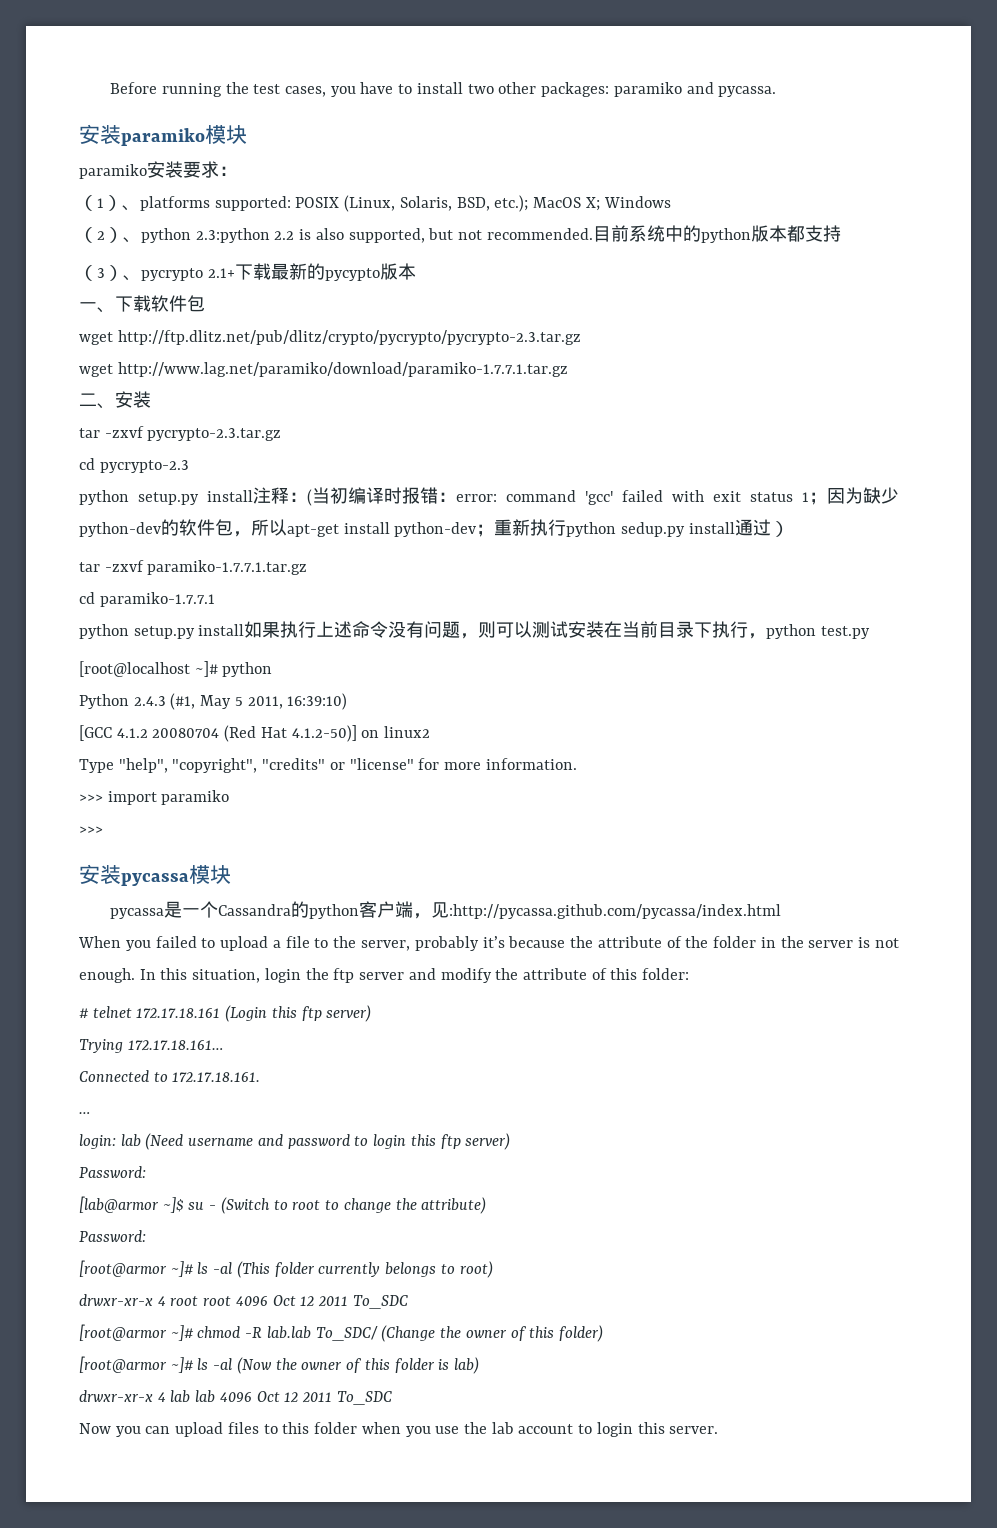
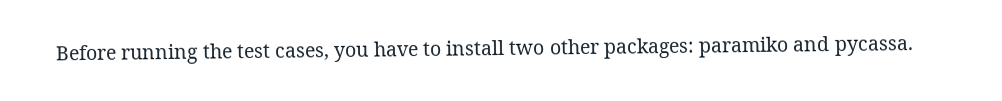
[79,124,247,146] [79,161,237,179] [79,195,671,212] [79,225,841,243] [79,263,416,281] [79,295,205,313] [79,330,581,345] [79,362,568,377] [79,391,151,409] [79,426,282,441] [79,458,189,473] [79,487,899,506] [79,519,789,537] [79,560,308,575] [79,592,215,607] [79,621,871,639] [79,661,273,677] [79,693,348,710] [79,725,431,742] [79,758,577,773] [79,790,230,805] [79,826,103,834] [79,864,231,886] [110,901,782,919] [78,936,899,951] [79,968,690,983] [79,1005,372,1022] [79,1039,223,1053] [79,1070,261,1083] [79,1112,90,1114] [79,1133,511,1150] [79,1166,146,1178] [79,1196,487,1214] [79,1230,146,1242] [79,1260,493,1278] [79,1294,408,1309] [79,1324,603,1342] [79,1356,479,1374] [79,1390,392,1405] [79,1422,719,1437] // 安装paramiko模块 // paramiko安装要求： // （1）、platforms supported: POSIX (Linux, Solaris, BSD, etc.); MacOS X; Windows // （2）、python 2.3:python 2.2 is also supported, but not recommended.目前系统中的python版本都支持 // （3）、pycrypto 2.1+下载最新的pycypto版本 // 一、下载软件包 // wget http://ftp.dlitz.net/pub/dlitz/crypto/pycrypto/pycrypto-2.3.tar.gz // wget http://www.lag.net/paramiko/download/paramiko-1.7.7.1.tar.gz // 二、安装 // tar -zxvf pycrypto-2.3.tar.gz // cd pycrypto-2.3 // python setup.py install注释：(当初编译时报错：error: command 'gcc' failed with exit status 1；因为缺少python-dev的软件包，所以apt-get install python-dev；重新执行python sedup.py install通过） // tar -zxvf paramiko-1.7.7.1.tar.gz // cd paramiko-1.7.7.1 // python setup.py install如果执行上述命令没有问题，则可以测试安装在当前目录下执行，python test.py // [root@localhost ~]# python // Python 2.4.3 (#1, May 5 2011, 16:39:10) // [GCC 4.1.2 20080704 (Red Hat 4.1.2-50)] on linux2 // Type "help", "copyright", "credits" or "license" for more information. // >>> import paramiko // >>> // 安装pycassa模块 // pycassa是一个Cassandra的python客户端，见:http://pycassa.github.com/pycassa/index.html // When you failed to upload a file to the server, probably it’s because the attribute of the folder in the server is not enough. In this situation, login the ftp server and modify the attribute of this folder: // # telnet 172.17.18.161 (Login this ftp server) // Trying 172.17.18.161… // Connected to 172.17.18.161. // … // login: lab (Need username and password to login this ftp server) // Password: // [lab@armor ~]$ su - (Switch to root to change the attribute) // Password: // [root@armor ~]# ls -al (This folder currently belongs to root) // drwxr-xr-x 4 root root 4096 Oct 12 2011 To_SDC // [root@armor ~]# chmod -R lab.lab To_SDC/ (Change the owner of this folder) // [root@armor ~]# ls -al (Now the owner of this folder is lab) // drwxr-xr-x 4 lab lab 4096 Oct 12 2011 To_SDC // Now you can upload files to this folder when you use the lab account to login this server. -> (914, 47) none

